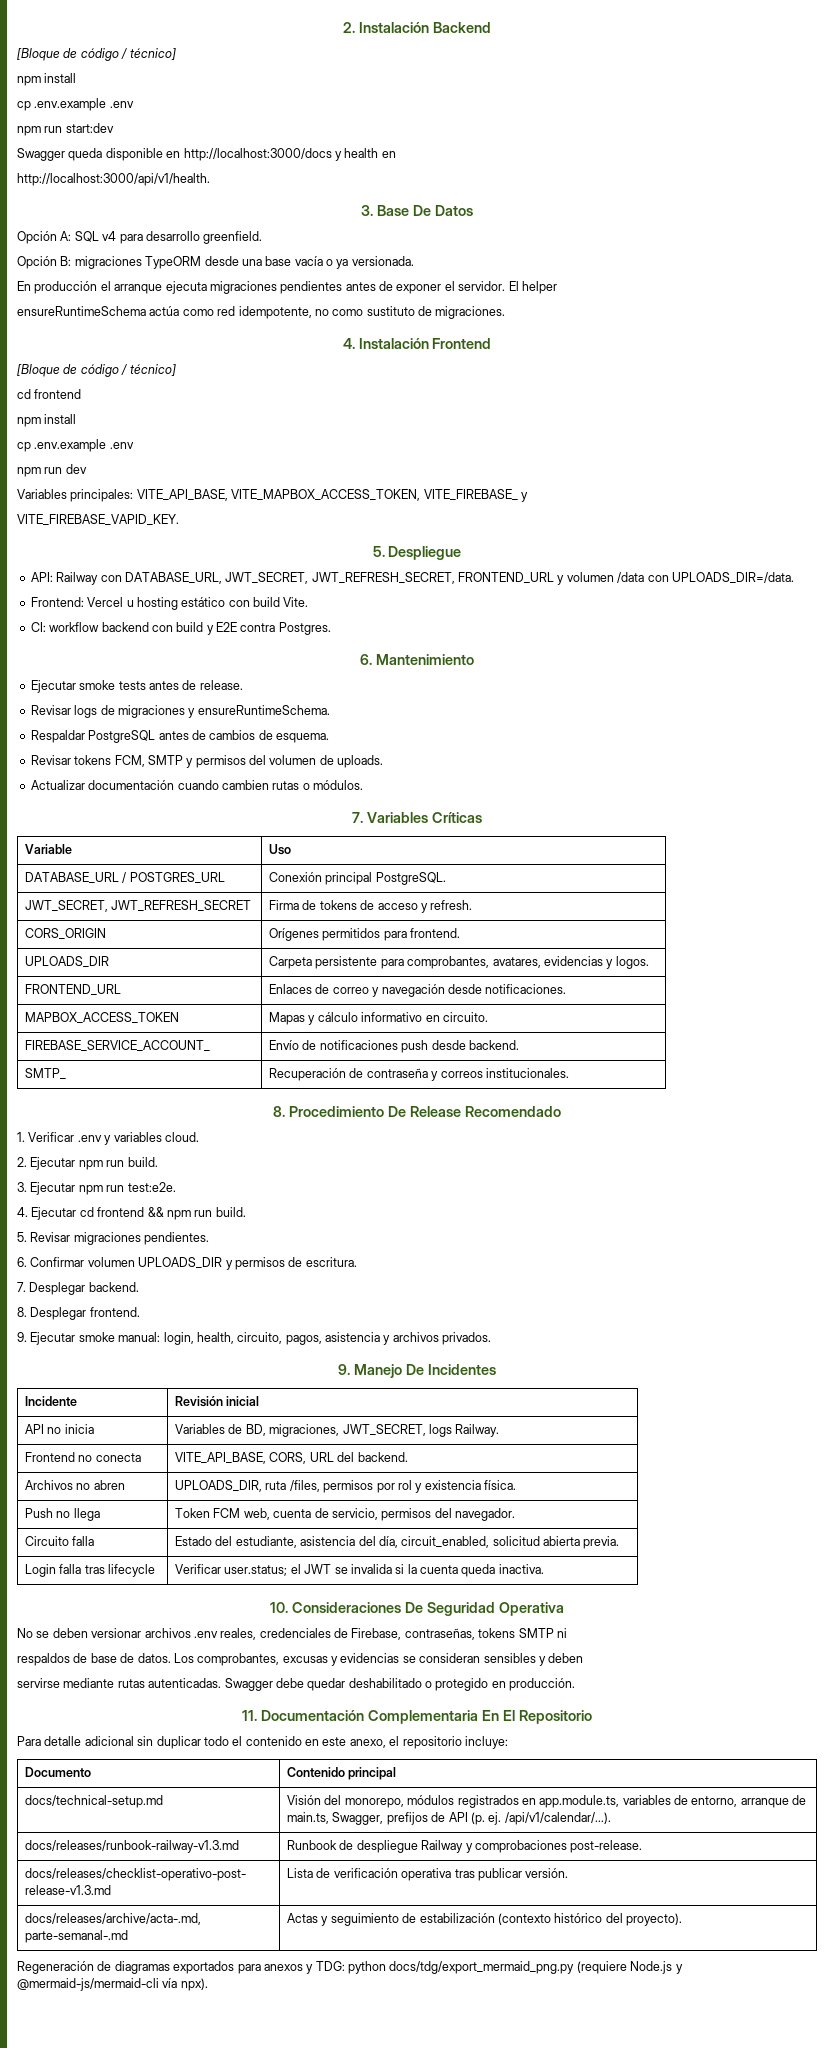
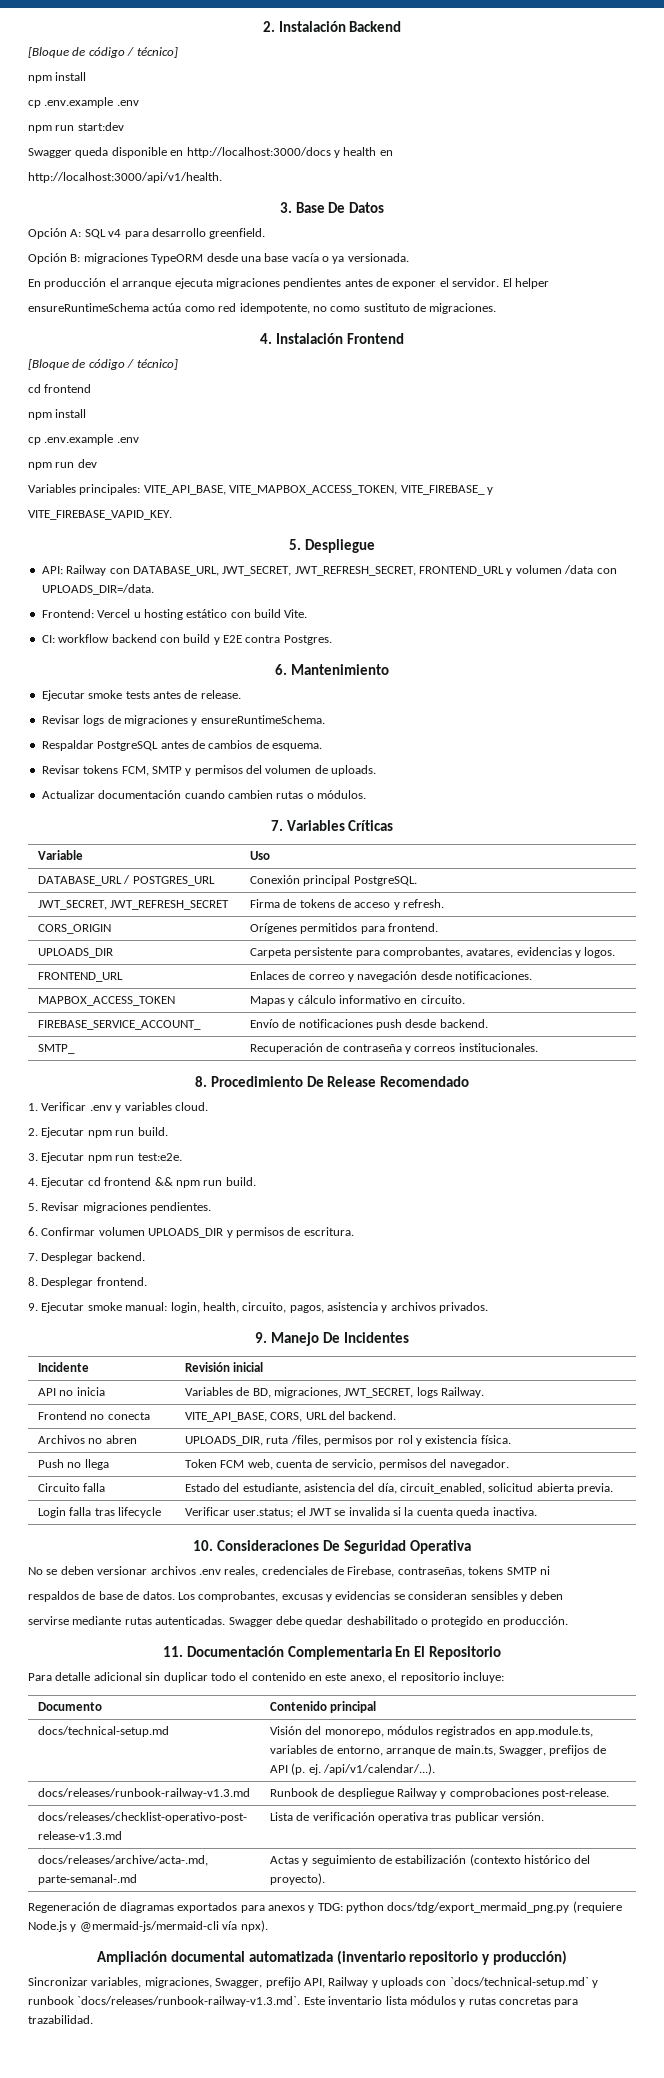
(208, 1984) none -> [96,1950,568,1965] [28,1977,599,1988] [28,1996,579,2007] [28,2015,93,2024] // Ampliación documental automatizada (inventario repositorio y producción) // Sincronizar variables, migraciones, Swagger, prefijo API, Railway y uploads con `docs/technical-setup.md` y runbook `docs/releases/runbook-railway-v1.3.md`. Este inventario lista módulos y rutas concretas para trazabilidad.

